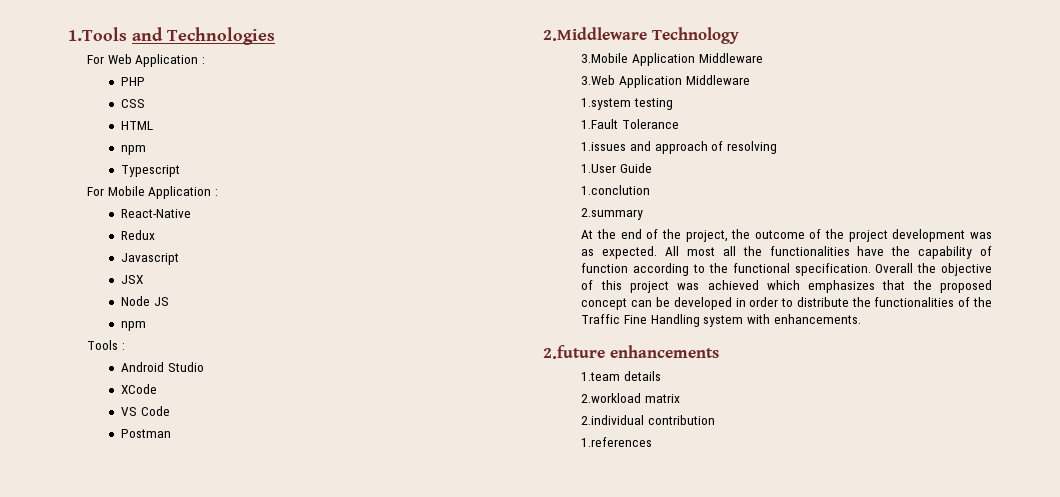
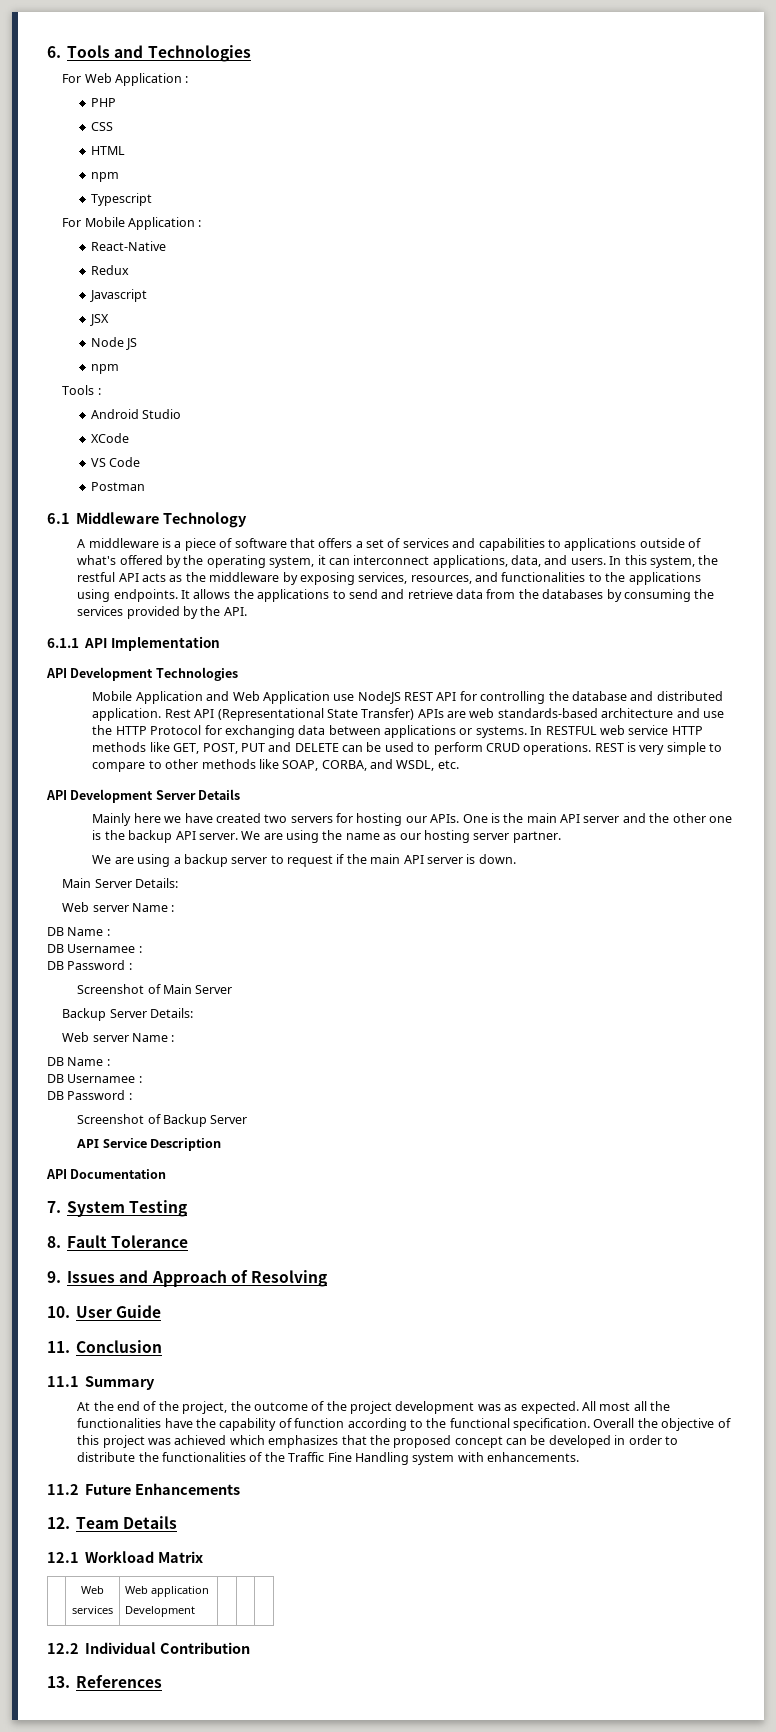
[68,27,127,41] 1.Tools -> [47,45,111,58] 6. Tools
[543,27,647,41] 2.Middleware -> [47,512,160,524] 6.1 Middleware
[581,53,763,66] [581,75,750,88] [581,98,674,110] [581,119,680,129] [581,141,777,154] [581,163,653,173] [581,185,651,195] [581,208,644,220] 3.Mobile Application Middleware // 3.Web Application Middleware // 1.system testing // 1.Fault Tolerance // 1.issues and approach of resolving // 1.User Guide // 1.conclution // 2.summary -> [77,538,702,551] [77,555,719,568] [77,572,701,585] [77,589,715,602] [77,606,247,619] [47,636,220,651] [46,667,238,681] [92,691,723,704] [92,708,724,721] [92,725,703,738] [92,742,723,755] [92,759,459,772] [46,789,241,803] [92,813,732,826] [92,830,561,843] [92,854,516,867] [62,878,178,888] [62,902,175,912] [47,927,110,936] [47,944,142,953] [47,960,132,970] [77,984,233,994] [62,1008,193,1021] [62,1032,175,1042] [47,1057,110,1066] [47,1074,142,1083] [47,1090,132,1100] [77,1114,248,1127] [77,1138,222,1151] [46,1169,167,1179] [47,1200,188,1217] [47,1235,189,1248] [47,1270,327,1287] [47,1305,162,1318] [47,1340,163,1353] [47,1376,156,1390] A middleware is a piece of software that offers a set of services and capabilities to applications outside of what's offered by the operating system, it can interconnect applications, data, and users. In this system, the restful API acts as the middleware by exposing services, resources, and functionalities to the applications using endpoints. It allows the applications to send and retrieve data from the databases by consuming the services provided by the API. // 6.1.1 API Implementation // API Development Technologies // Mobile Application and Web Application use NodeJS REST API for controlling the database and distributed application. Rest API (Representational State Transfer) APIs are web standards-based architecture and use the HTTP Protocol for exchanging data between applications or systems. In RESTFUL web service HTTP methods like GET, POST, PUT and DELETE can be used to perform CRUD operations. REST is very simple to compare to other methods like SOAP, CORBA, and WSDL, etc. // API Development Server Details // Mainly here we have created two servers for hosting our APIs. One is the main API server and the other one is the backup API server. We are using the name as our hosting server partner. // We are using a backup server to request if the main API server is down. // Main Server Details: // Web server Name : // DB Name : // DB Usernamee : // DB Password : // Screenshot of Main Server // Backup Server Details: // Web server Name : // DB Name : // DB Usernamee : // DB Password : // Screenshot of Backup Server // API Service Description // API Documentation // 7. System Testing // 8. Fault Tolerance // 9. Issues and Approach of Resolving // 10. User Guide // 11. Conclusion // 11.1 Summary
[543,345,719,359] [581,371,662,381] [581,393,681,403] [581,415,716,425] [581,437,653,447] 2.future enhancements // 1.team details // 2.workload matrix // 2.individual contribution // 1.references -> [47,1483,241,1495] [47,1516,178,1529] [47,1551,204,1563] [81,1586,104,1594] [72,1606,113,1614] [125,1586,210,1597] [125,1606,196,1617] [47,1642,251,1654] [47,1675,163,1688] 11.2 Future Enhancements // 12. Team Details // 12.1 Workload Matrix // | Web // services | Web application // Development | | | // 12.2 Individual Contribution // 13. References

